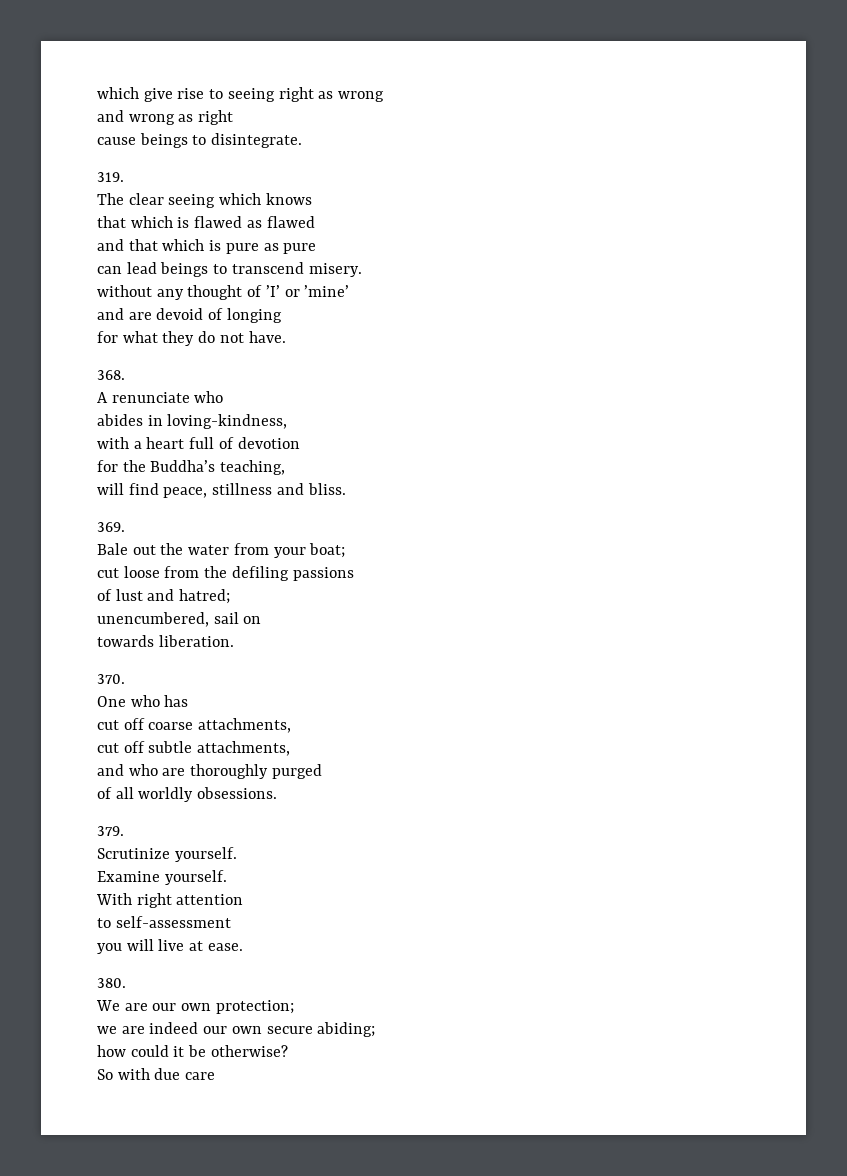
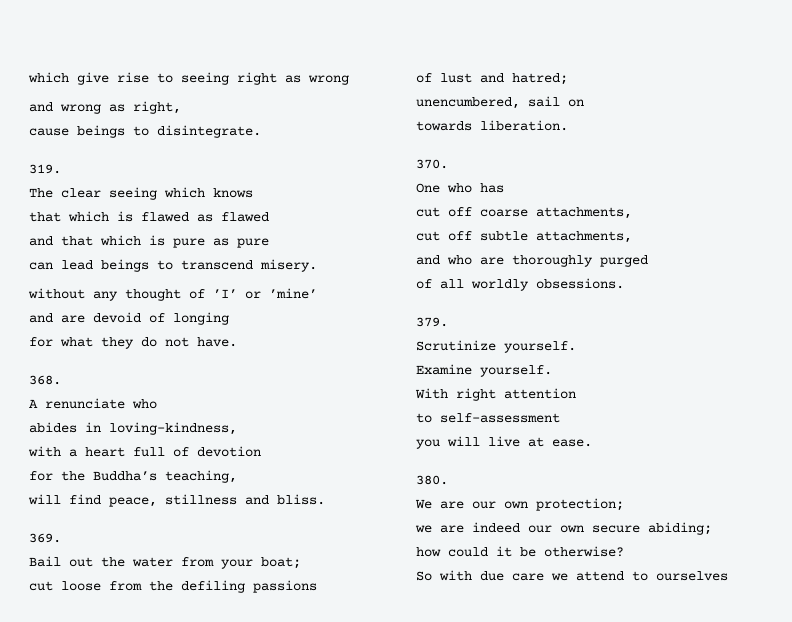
[198,110,234,125] right -> [133,101,181,114] right,
[97,543,128,555] Bale -> [29,556,61,567] Bail
(216, 1076) none -> [551,571,728,581] we attend to ourselves

